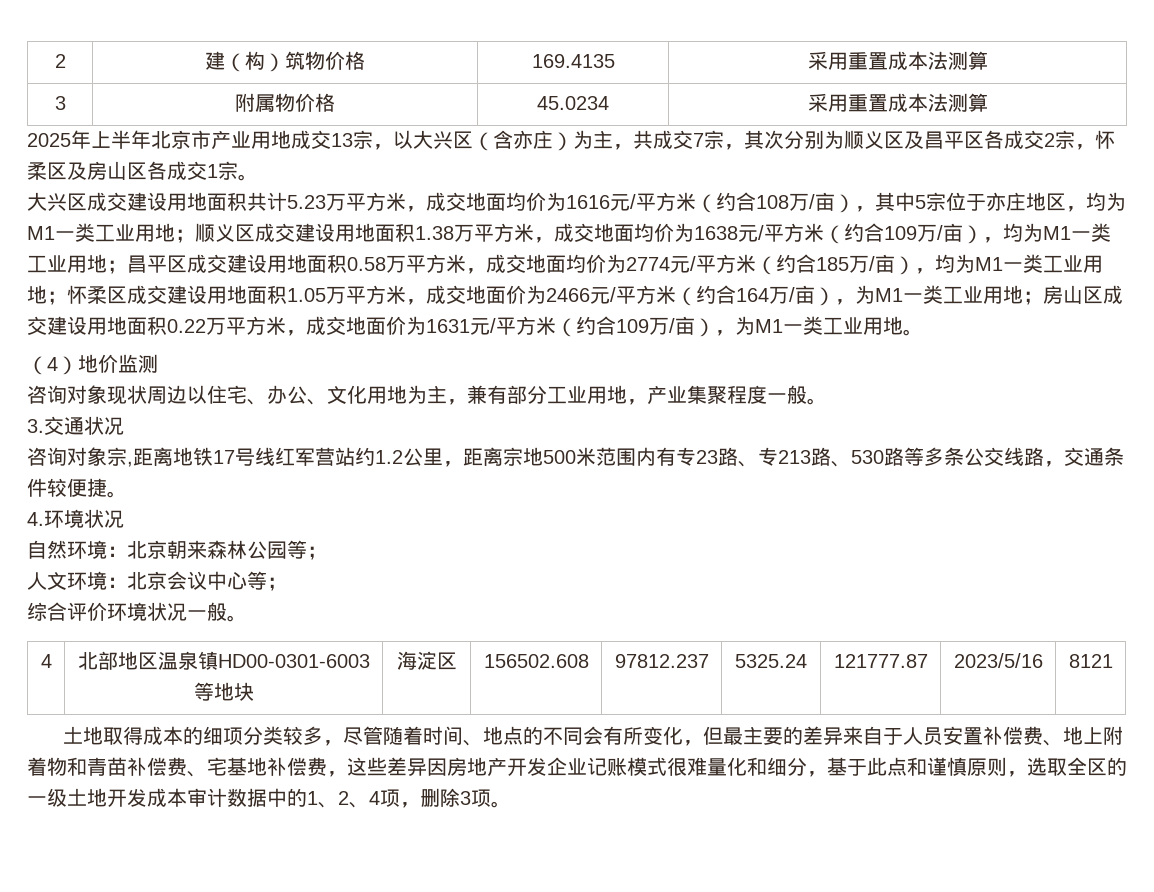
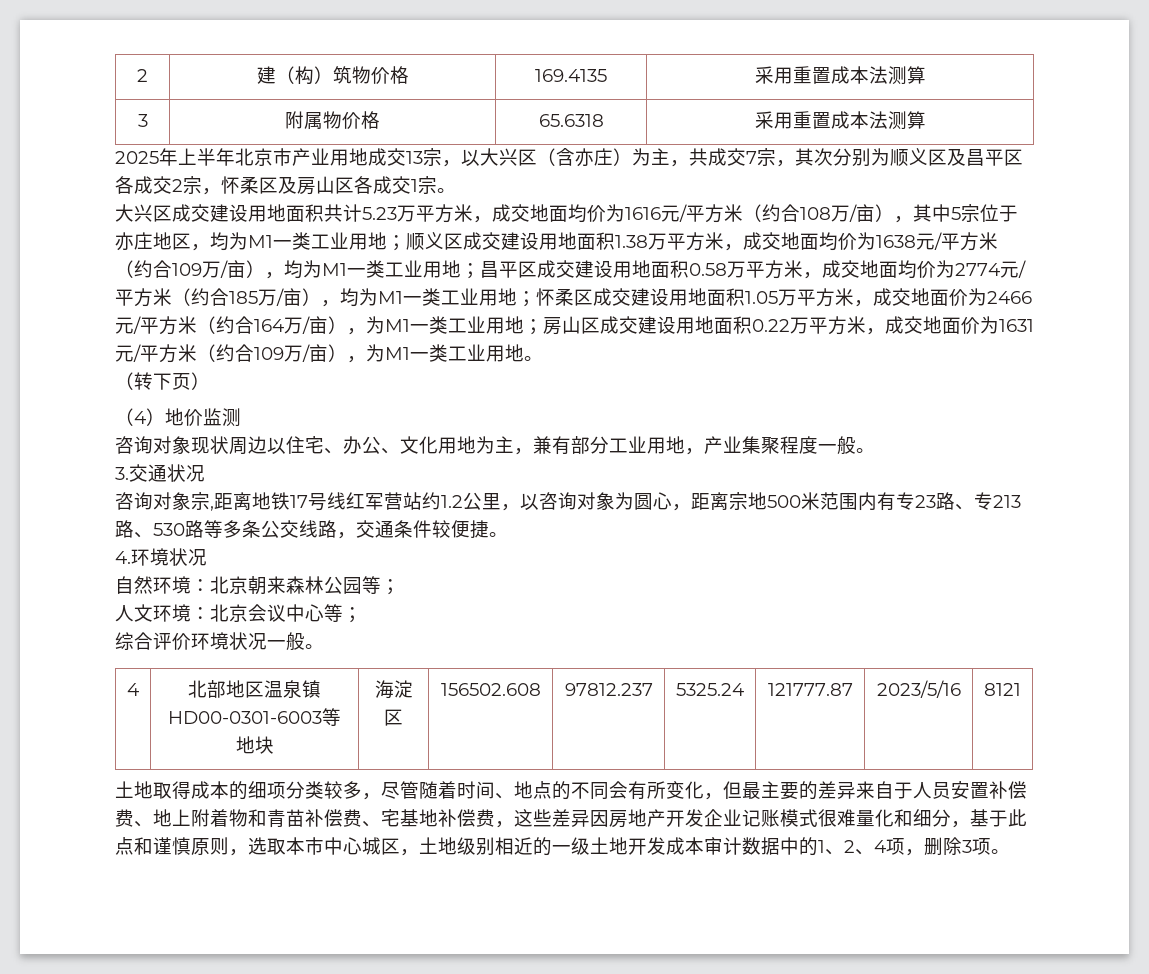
[537,96,609,110] 45.0234 -> [538,114,604,127] 65.6318
(923, 332) none -> [115,372,210,390] // （转下页）
(463, 464) none -> [520,492,691,511] 以咨询对象为圆心，
[1067,757,1107,776] 全区 -> [286,837,533,856] 本市中心城区，土地级别相近

